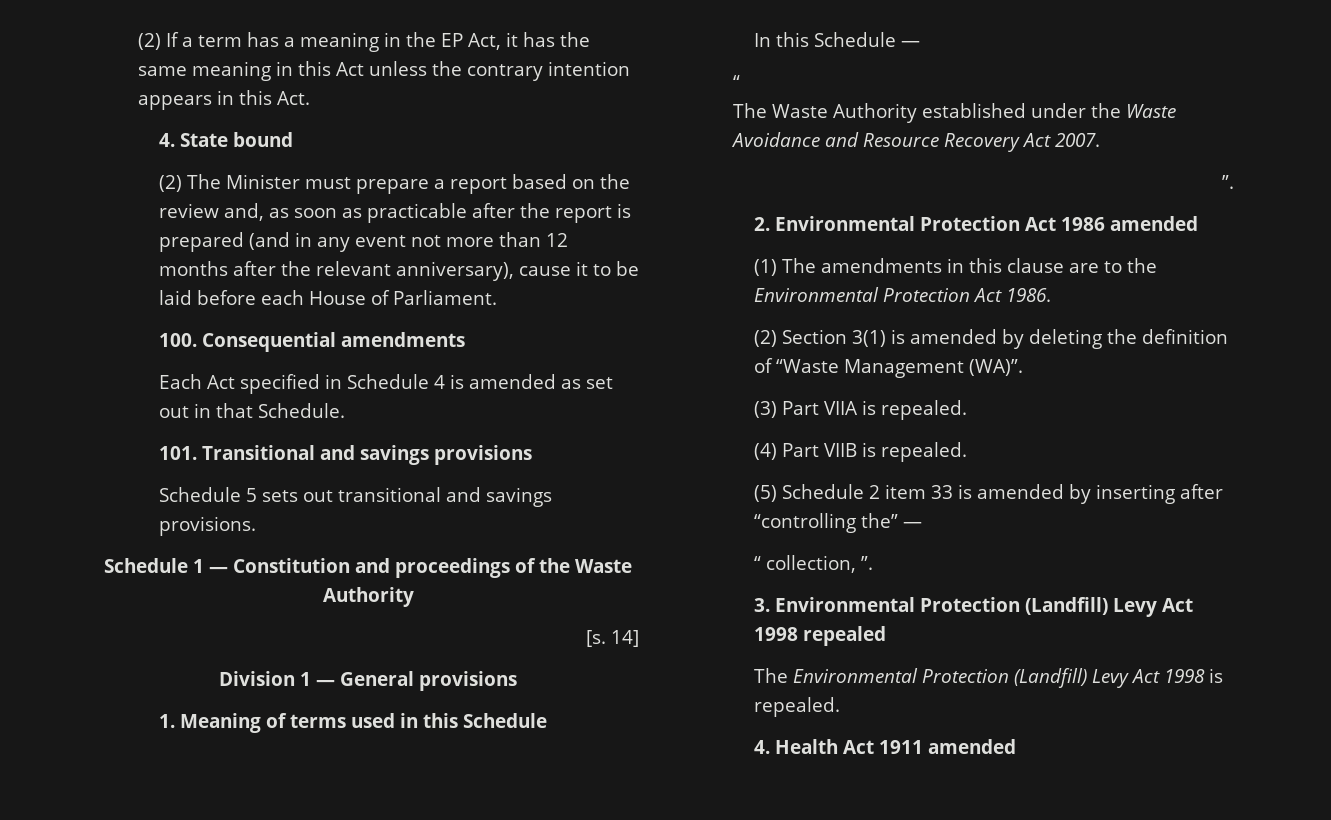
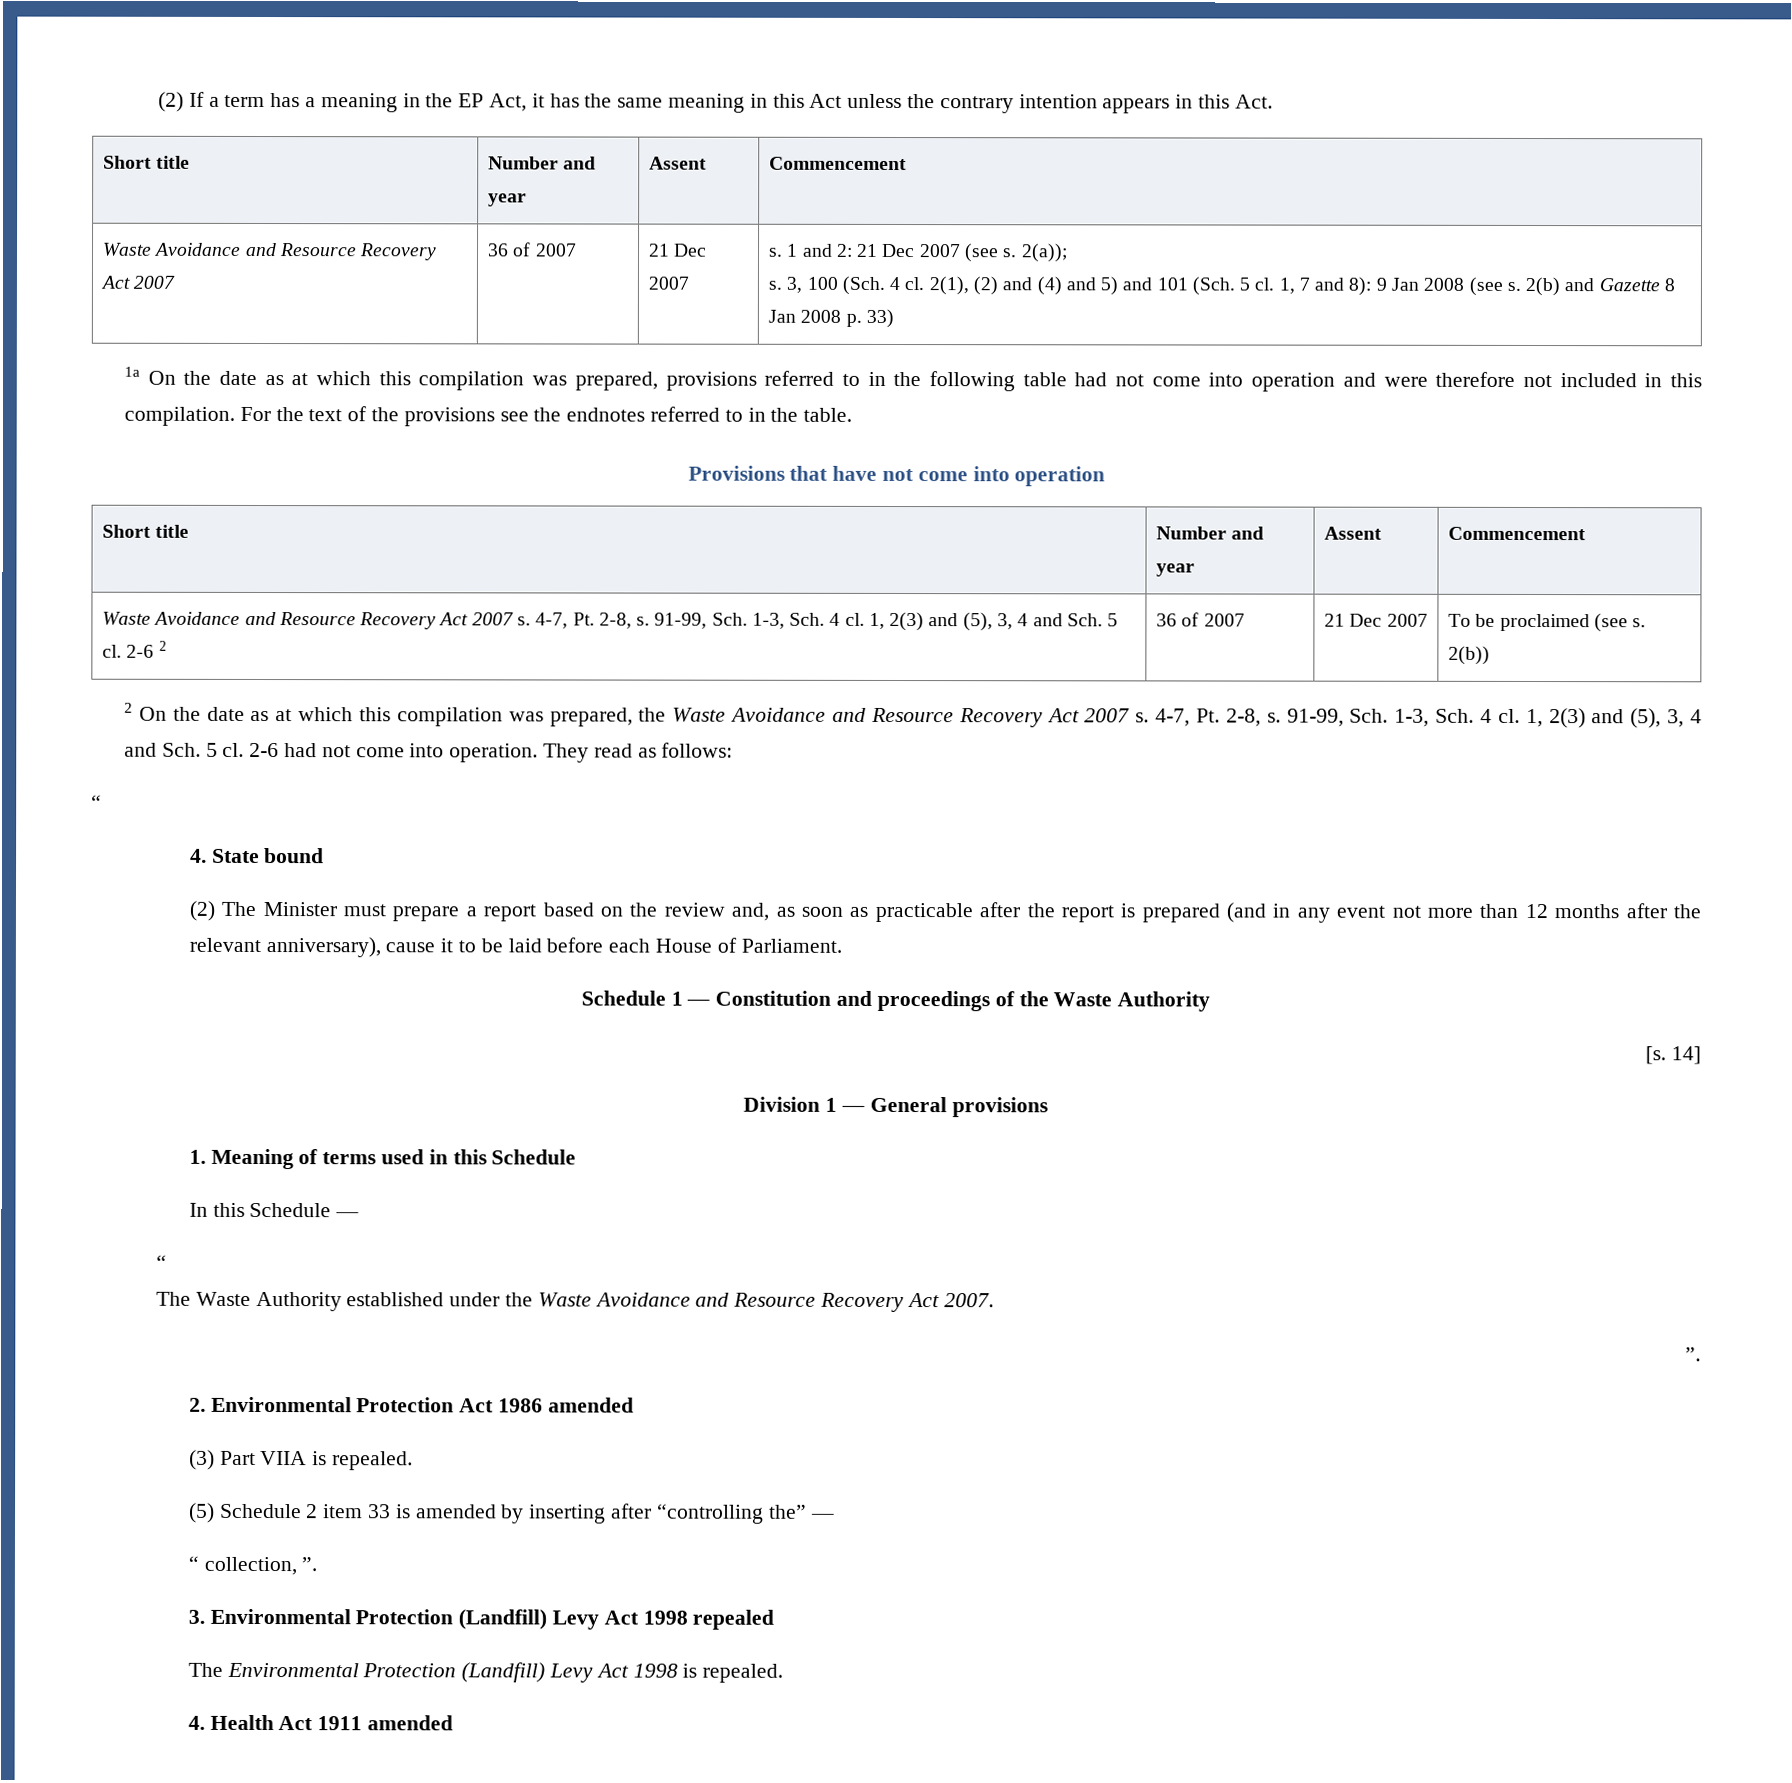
(311, 98) none -> [103,155,191,169] [488,156,597,170] [488,193,528,207] [649,156,708,170] [769,156,908,171] [102,242,438,261] [100,275,176,289] [487,242,577,257] [648,243,708,257] [648,276,690,290] [768,243,1068,263] [768,275,1675,297] [768,308,894,328] [123,366,1702,392] [123,406,853,427] [687,465,1106,487] [102,524,190,538] [1156,526,1265,540] [1156,563,1196,577] [1324,526,1383,540] [1448,526,1587,541] [102,611,1119,632] [102,640,167,658] [1156,612,1245,627] [1324,613,1428,627] [1448,613,1647,633] [1448,645,1491,665] [123,702,1702,729] [123,742,734,763] [91,794,102,810] // Short title | Number and year | Assent | Commencement // Waste Avoidance and Resource Recovery Act 2007 | 36 of 2007 | 21 Dec 2007 | s. 1 and 2: 21 Dec 2007 (see s. 2(a)); // s. 3, 100 (Sch. 4 cl. 2(1), (2) and (4) and 5) and 101 (Sch. 5 cl. 1, 7 and 8): 9 Jan 2008 (see s. 2(b) and Gazette 8 Jan 2008 p. 33) // 1a On the date as at which this compilation was prepared, provisions referred to in the following table had not come into operation and were therefore not included in this compilation. For the text of the provisions see the endnotes referred to in the table. // Provisions that have not come into operation // Short title | Number and year | Assent | Commencement // Waste Avoidance and Resource Recovery Act 2007 s. 4-7, Pt. 2-8, s. 91-99, Sch. 1-3, Sch. 4 cl. 1, 2(3) and (5), 3, 4 and Sch. 5 cl. 2-6 2 | 36 of 2007 | 21 Dec 2007 | To be proclaimed (see s. 2(b)) // 2 On the date as at which this compilation was prepared, the Waste Avoidance and Resource Recovery Act 2007 s. 4-7, Pt. 2-8, s. 91-99, Sch. 1-3, Sch. 4 cl. 1, 2(3) and (5), 3, 4 and Sch. 5 cl. 2-6 had not come into operation. They read as follows: // “
[158,332,465,352] [158,374,613,394] [158,403,345,418] [158,445,532,465] [158,487,552,507] [158,516,256,536] // 100. Consequential amendments // Each Act specified in Schedule 4 is amended as set out in that Schedule. // 101. Transitional and savings provisions // Schedule 5 sets out transitional and savings provisions. -> (842, 945) none
[753,258,1157,276] [753,287,1051,302] [753,329,1228,349] [753,358,1023,378] // (1) The amendments in this clause are to the Environmental Protection Act 1986. // (2) Section 3(1) is amended by deleting the definition of “Waste Management (WA)”. -> (634, 1405) none
[753,442,967,462] // (4) Part VIIB is repealed. -> (414, 1461) none

